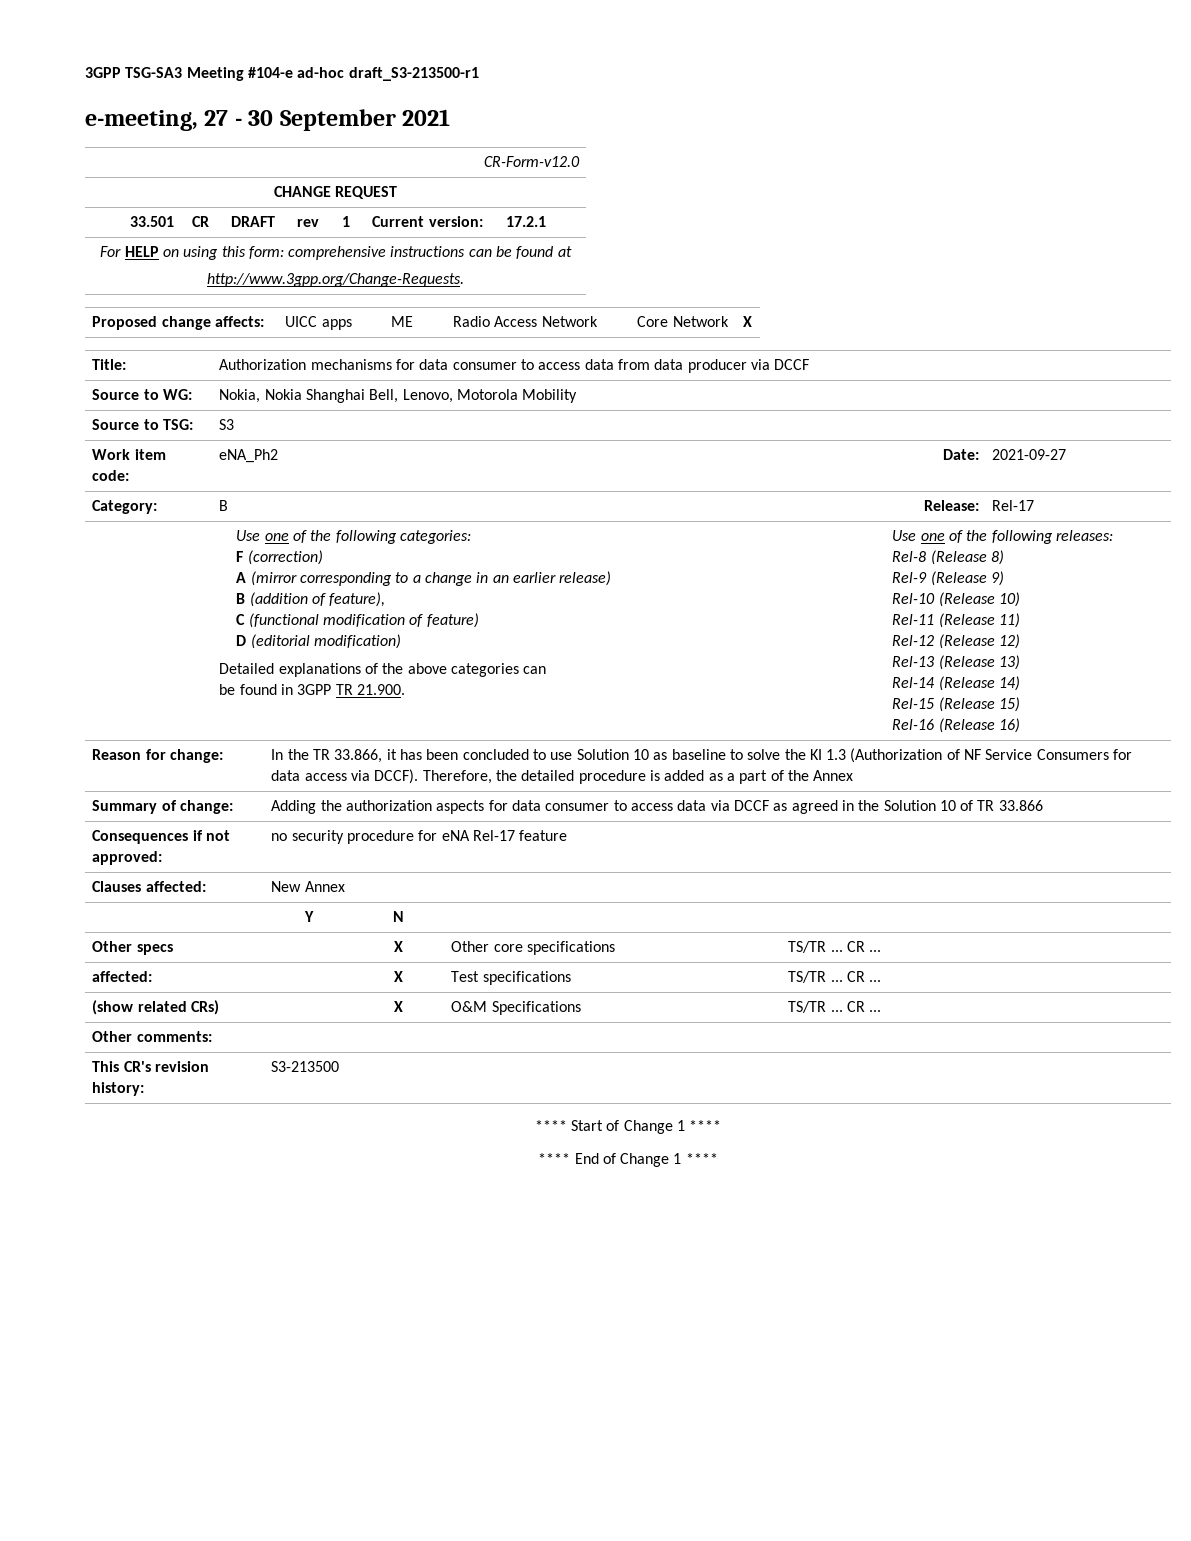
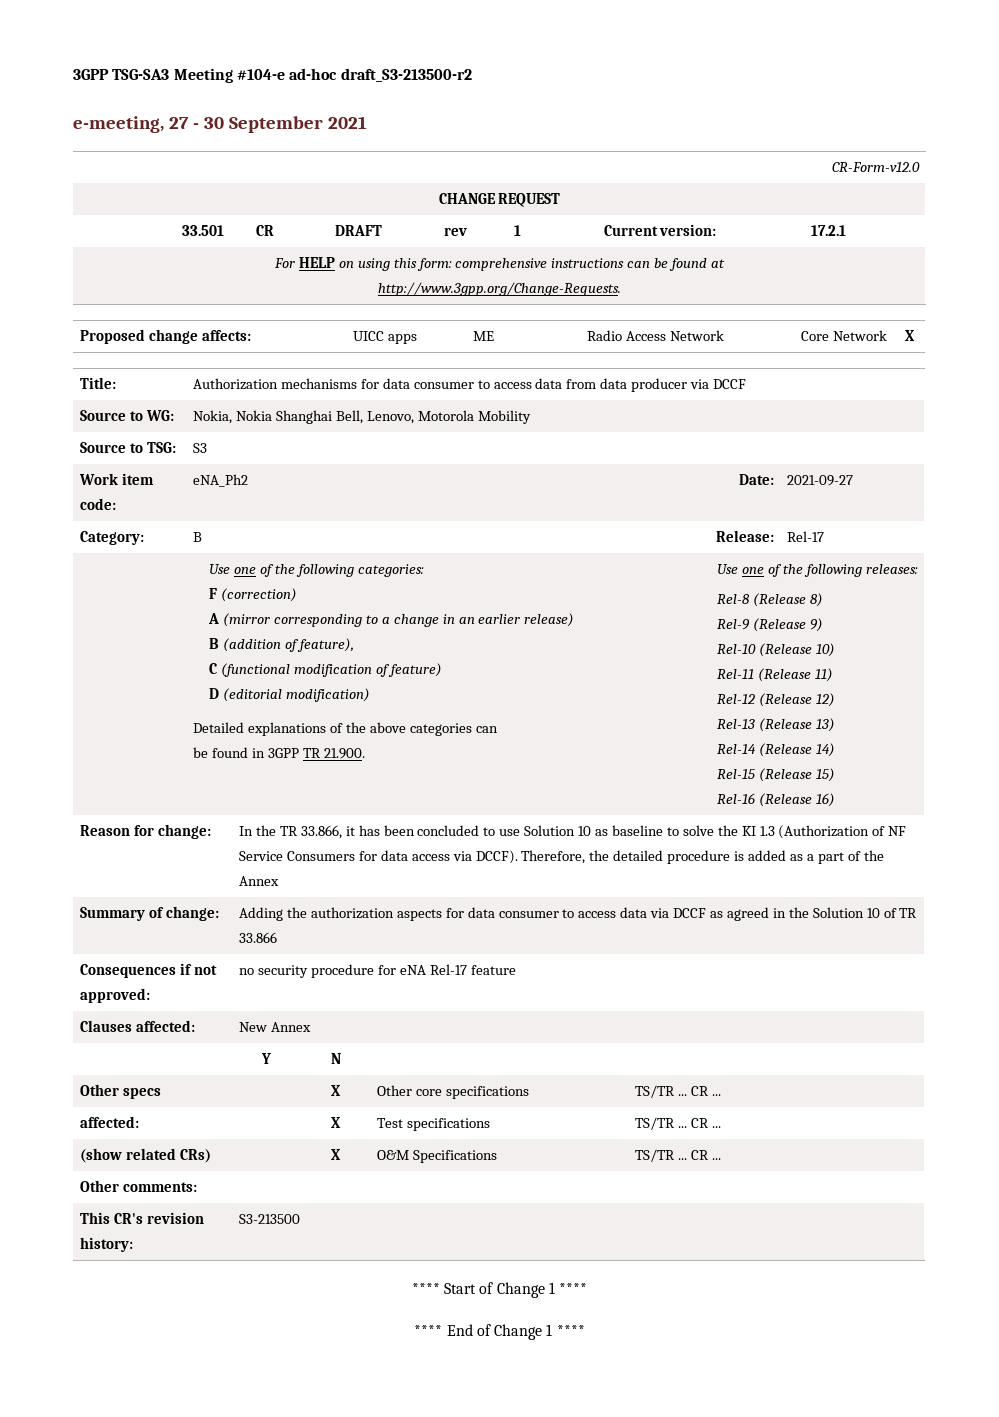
[348,67,479,81] draft_S3-213500-r1 -> [340,68,472,82] draft_S3-213500-r2

